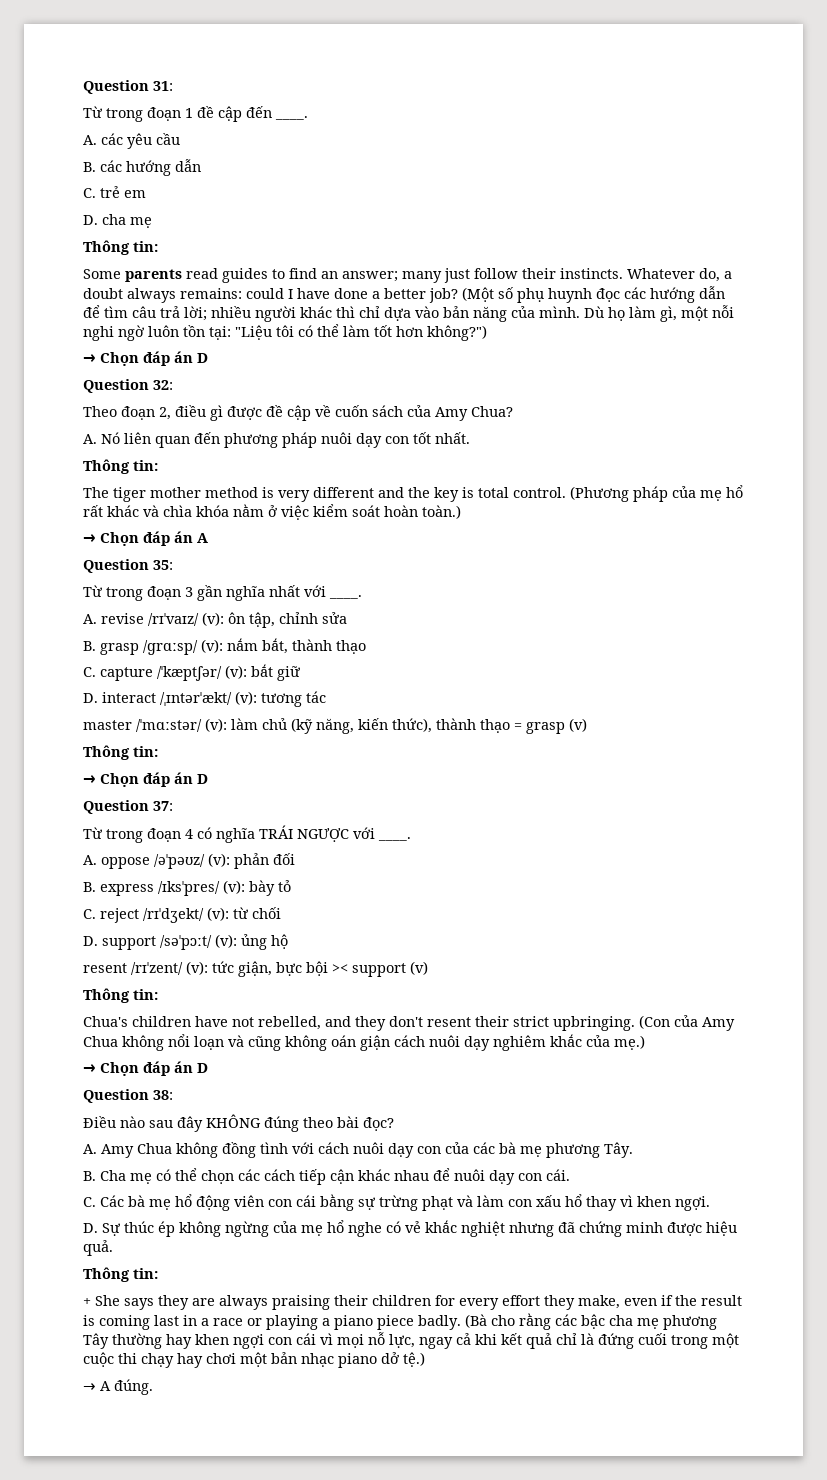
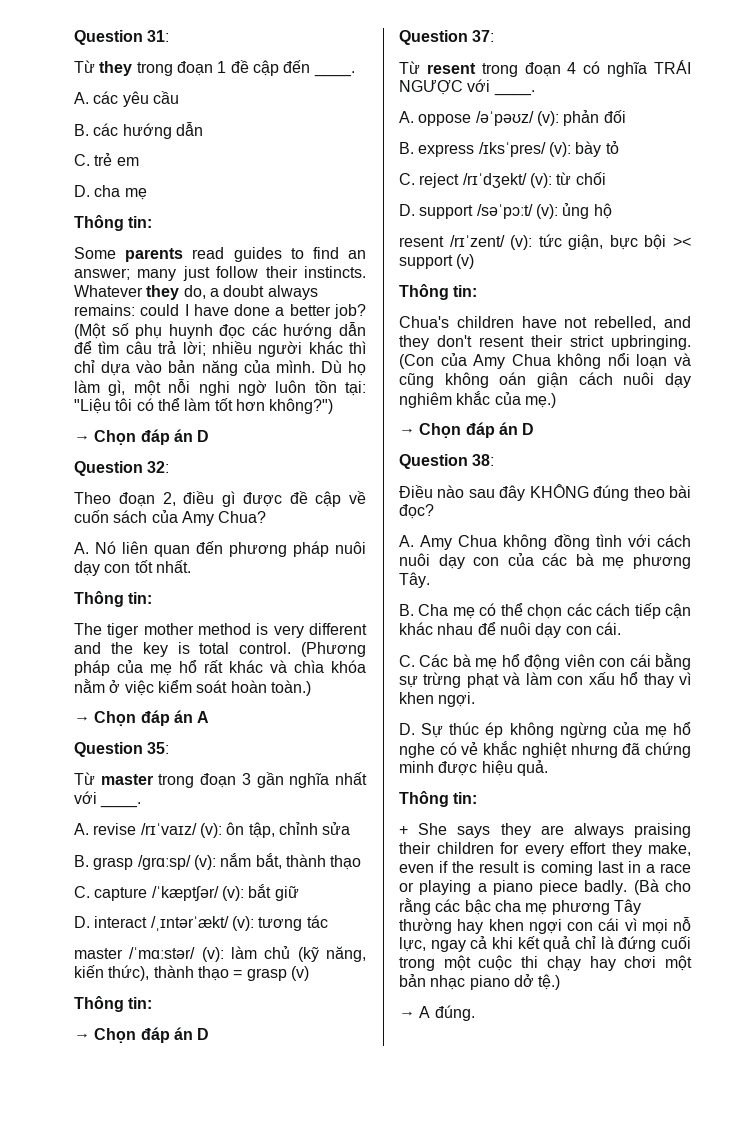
(102, 112) none -> [99,61,133,76] they
(695, 273) none -> [146,285,180,300] they
(102, 591) none -> [100,774,153,785] master
(102, 833) none -> [426,63,476,74] resent

